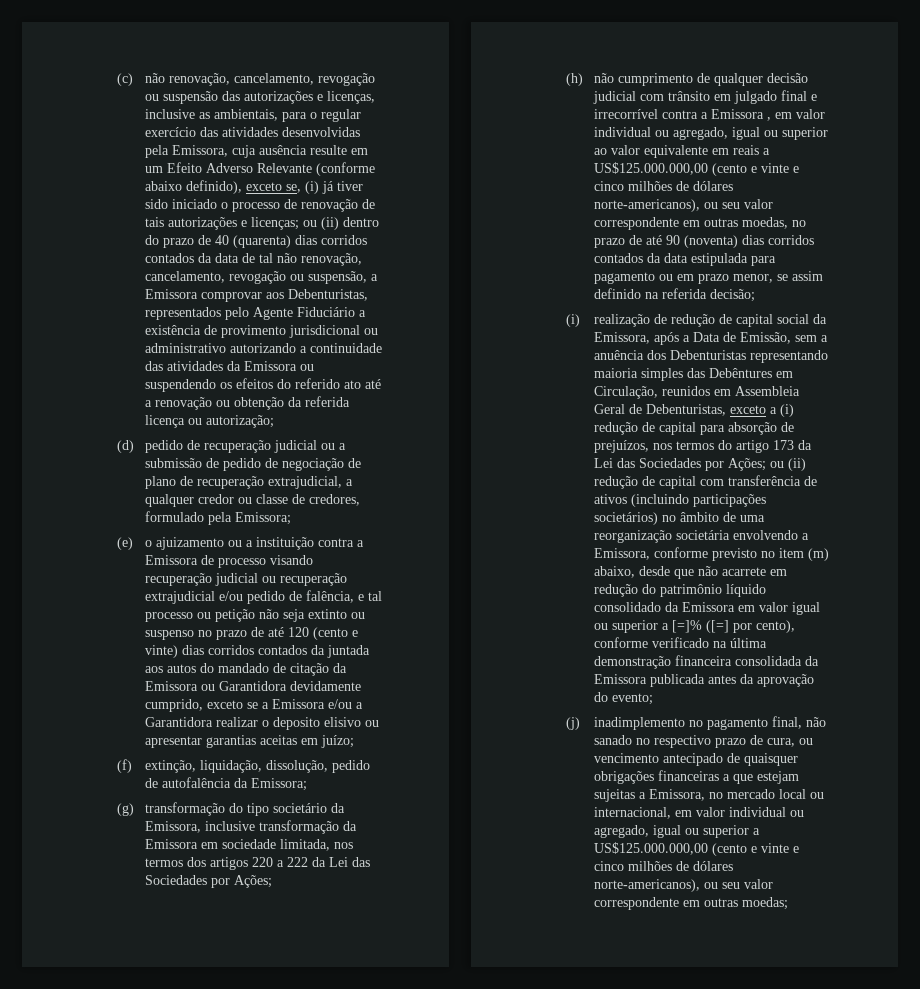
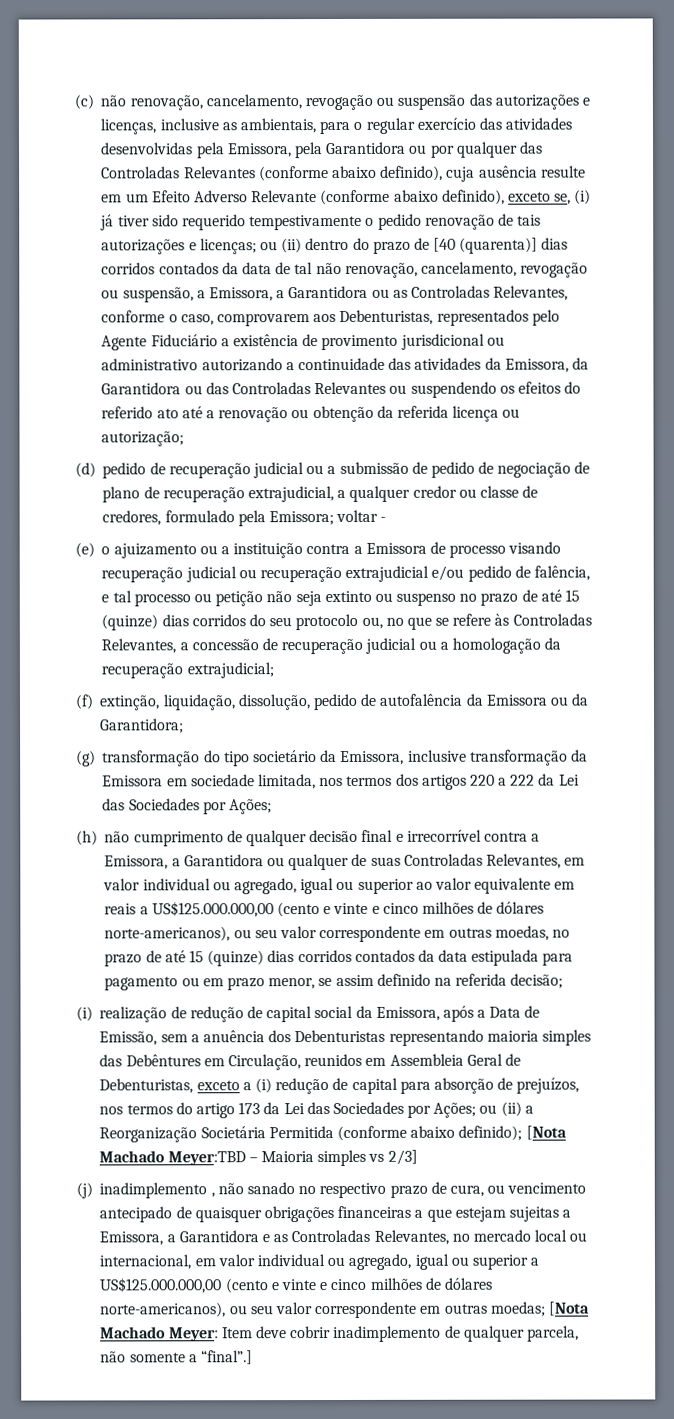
(228, 151) none -> [294,141,543,159] [101,165,444,182] pela Garantidora ou por qualquer das Controladas Relevantes (conforme abaixo definido),
[171,199,297,212] iniciado o processo de -> [181,213,422,231] requerido tempestivamente o pedido
[214,235,291,248] 40 (quarenta) -> [433,237,539,254] [40 (quarenta)]
[144,289,262,302] Emissora comprovar -> [208,285,569,302] [101,310,310,327] Emissora, a Garantidora ou as Controladas Relevantes, conforme o caso, comprovarem
[243,361,297,371] Emissora -> [504,357,589,373] [101,381,387,395] Emissora, da Garantidora ou das Controladas Relevantes
(291, 518) none -> [336,509,387,523] voltar -
[287,627,358,640] [144,645,370,658] [144,663,347,676] [144,681,361,691] [144,699,363,712] [144,717,379,730] [144,735,354,748] 120 (cento e vinte) dias corridos contados da juntada aos autos do mandado de citação da Emissora ou Garantidora devidamente cumprido, exceto se a Emissora e/ou a Garantidora realizar o deposito elisivo ou apresentar garantias aceitas em juízo; -> [564,589,580,602] [101,613,592,631] [101,637,562,655] [101,662,274,679] 15 (quinze) dias corridos do seu protocolo ou, no que se refere às Controladas Relevantes, a concessão de recuperação judicial ou a homologação da recuperação extrajudicial;
[250,778,307,791] Emissora; -> [485,693,589,706] [100,718,185,734] Emissora ou da Garantidora;
[592,91,777,104] judicial com trânsito em julgado -> (359, 836) none
[710,109,771,121] Emissora , -> [104,853,561,871] Emissora, a Garantidora ou qualquer de suas Controladas Relevantes,
[665,235,738,248] 90 (noventa) -> [188,950,265,967] 15 (quinze)
[593,475,817,489] [593,494,766,507] [593,512,765,525] [593,530,809,543] [593,547,829,561] [593,566,787,579] [593,584,766,597] [593,602,820,615] [593,620,795,633] [593,637,767,648] [593,655,819,669] [593,674,814,687] [593,692,653,705] redução de capital com transferência de ativos (incluindo participações societários) no âmbito de uma reorganização societária envolvendo a Emissora, conforme previsto no item (m) abaixo, desde que não acarrete em redução do patrimônio líquido consolidado da Emissora em valor igual ou superior a [=]% ([=] por cento), conforme verificado na última demonstração financeira consolidada da Emissora publicada antes da aprovação do evento; -> [524,1105,534,1114] [99,1125,567,1143] [99,1149,418,1167] a Reorganização Societária Permitida (conforme abaixo definido); [Nota Machado Meyer:TBD – Maioria simples vs 2/3]
[688,716,802,730] no pagamento final, -> [210,1192,215,1198] ,
(705, 795) none -> [166,1229,449,1245] a Garantidora e as Controladas Relevantes,
(788, 903) none -> [548,1301,590,1316] [100,1325,579,1343] [100,1350,253,1365] [Nota Machado Meyer: Item deve cobrir inadimplemento de qualquer parcela, não somente a “final”.]

